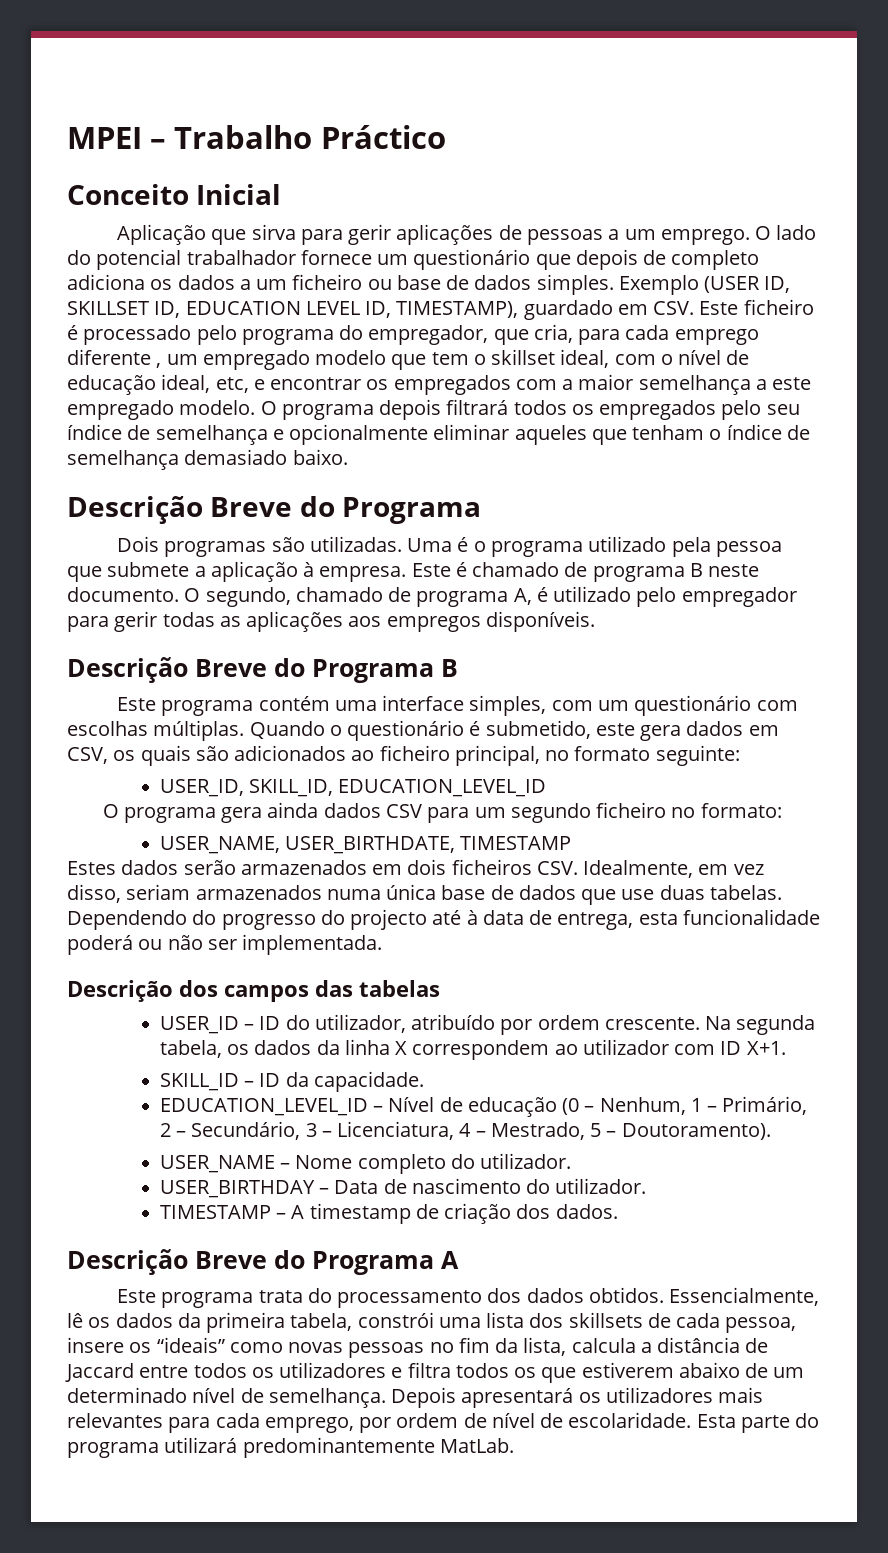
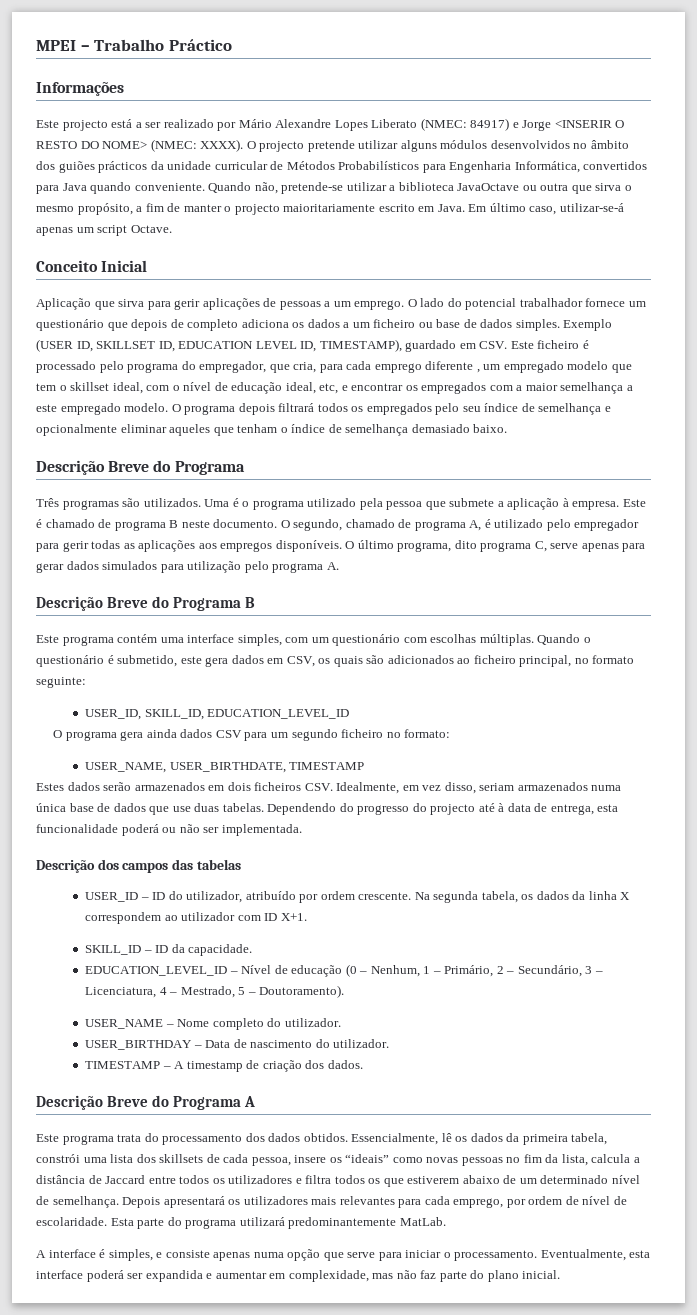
(446, 137) none -> [36,82,124,96] [36,118,625,131] [36,139,629,152] [36,161,648,173] [36,182,632,194] [36,203,624,215] [36,225,172,236] // Informações // Este projecto está a ser realizado por Mário Alexandre Lopes Liberato (NMEC: 84917) e Jorge <INSERIR O RESTO DO NOME> (NMEC: XXXX). O projecto pretende utilizar alguns módulos desenvolvidos no âmbito dos guiões prácticos da unidade curricular de Métodos Probabilísticos para Engenharia Informática, convertidos para Java quando conveniente. Quando não, pretende-se utilizar a biblioteca JavaOctave ou outra que sirva o mesmo propósito, a fim de manter o projecto maioritariamente escrito em Java. Em último caso, utilizar-se-á apenas um script Octave.
[117,536,160,552] Dois -> [36,498,59,507] Três
[309,536,402,552] utilizadas. -> [143,498,201,507] utilizados.
(595, 621) none -> [345,540,646,552] [36,561,339,573] O último programa, dito programa C, serve apenas para gerar dados simulados para utilização pelo programa A.
(514, 1445) none -> [36,1249,651,1261] [36,1270,561,1282] // A interface é simples, e consiste apenas numa opção que serve para iniciar o processamento. Eventualmente, esta interface poderá ser expandida e aumentar em complexidade, mas não faz parte do plano inicial.

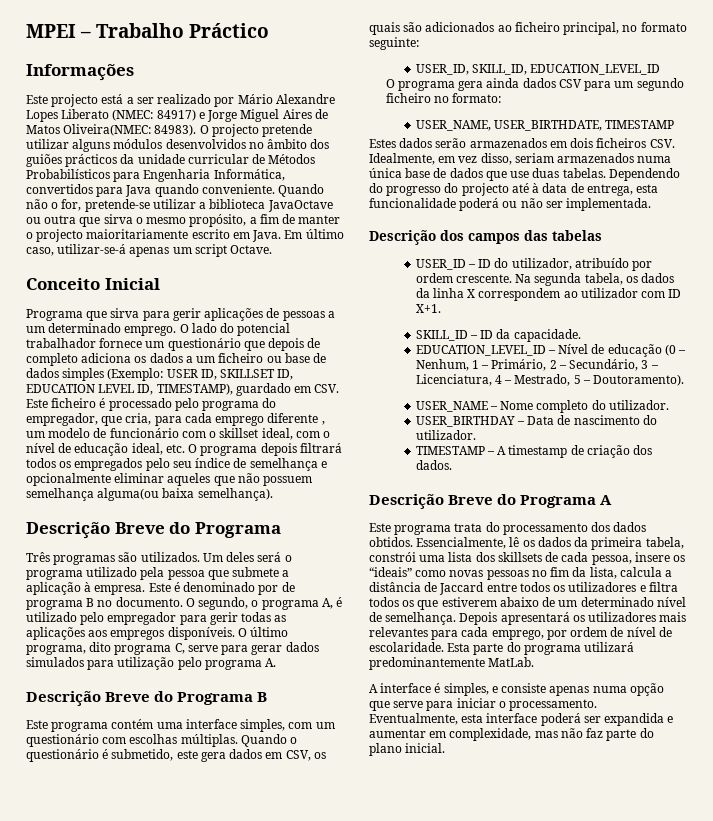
[554,120,625,128] [36,139,244,152] <INSERIR O RESTO DO NOME> (NMEC: XXXX). -> [240,109,328,122] [26,124,197,136] Miguel Aires de Matos Oliveira(NMEC: 84983).
[254,182,278,194] não, -> [26,199,82,211] não o for,
[36,298,91,310] Aplicação -> [26,309,83,321] Programa
(351, 304) none -> [48,323,122,333] determinado
[515,319,613,331] [36,339,73,352] simples. Exemplo (USER -> [62,368,198,381] simples (Exemplo: USER
[503,361,632,373] [36,383,56,391] empregado modelo que tem -> [48,428,206,438] modelo de funcionário com
[319,382,633,394] [36,403,169,415] etc, e encontrar os empregados com a maior semelhança a este empregado modelo. -> [165,444,185,453] etc.
[237,424,508,436] tenham o índice de semelhança demasiado baixo. -> [237,473,313,486] [26,488,273,501] não possuem semelhança alguma(ou baixa semelhança).
[204,498,239,507] Uma é -> [202,552,282,562] Um deles será
[45,519,95,528] chamado -> [183,582,279,595] denominado por
[181,520,210,528] neste -> [97,600,113,607] no
[345,519,412,528] chamado de -> [251,600,259,607] o
[581,543,619,552] apenas -> (218, 648) none

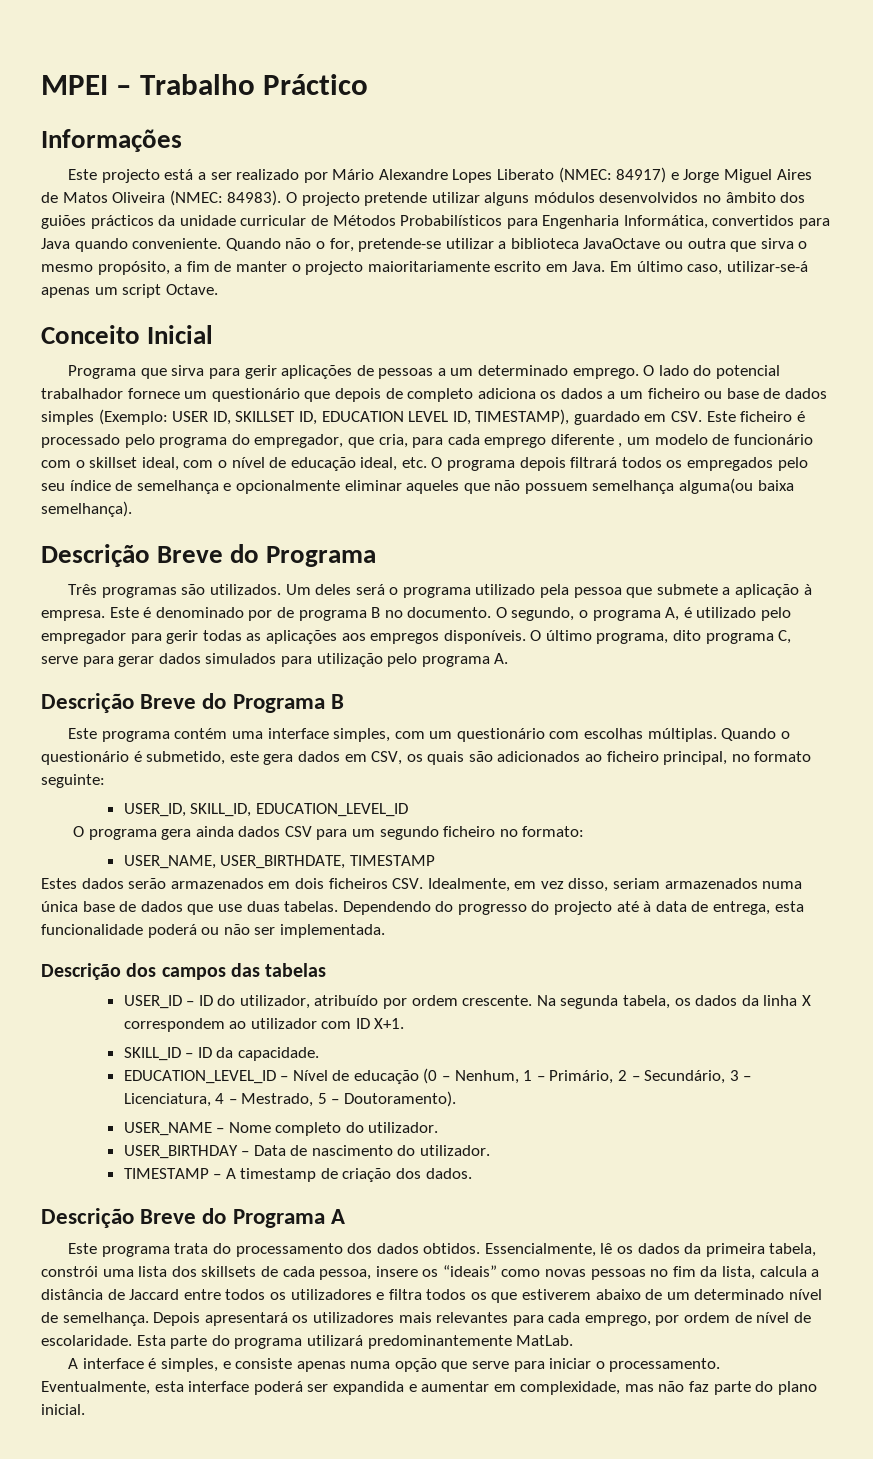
[63,124,152,136] Oliveira(NMEC: -> [112,190,223,206] Oliveira (NMEC:

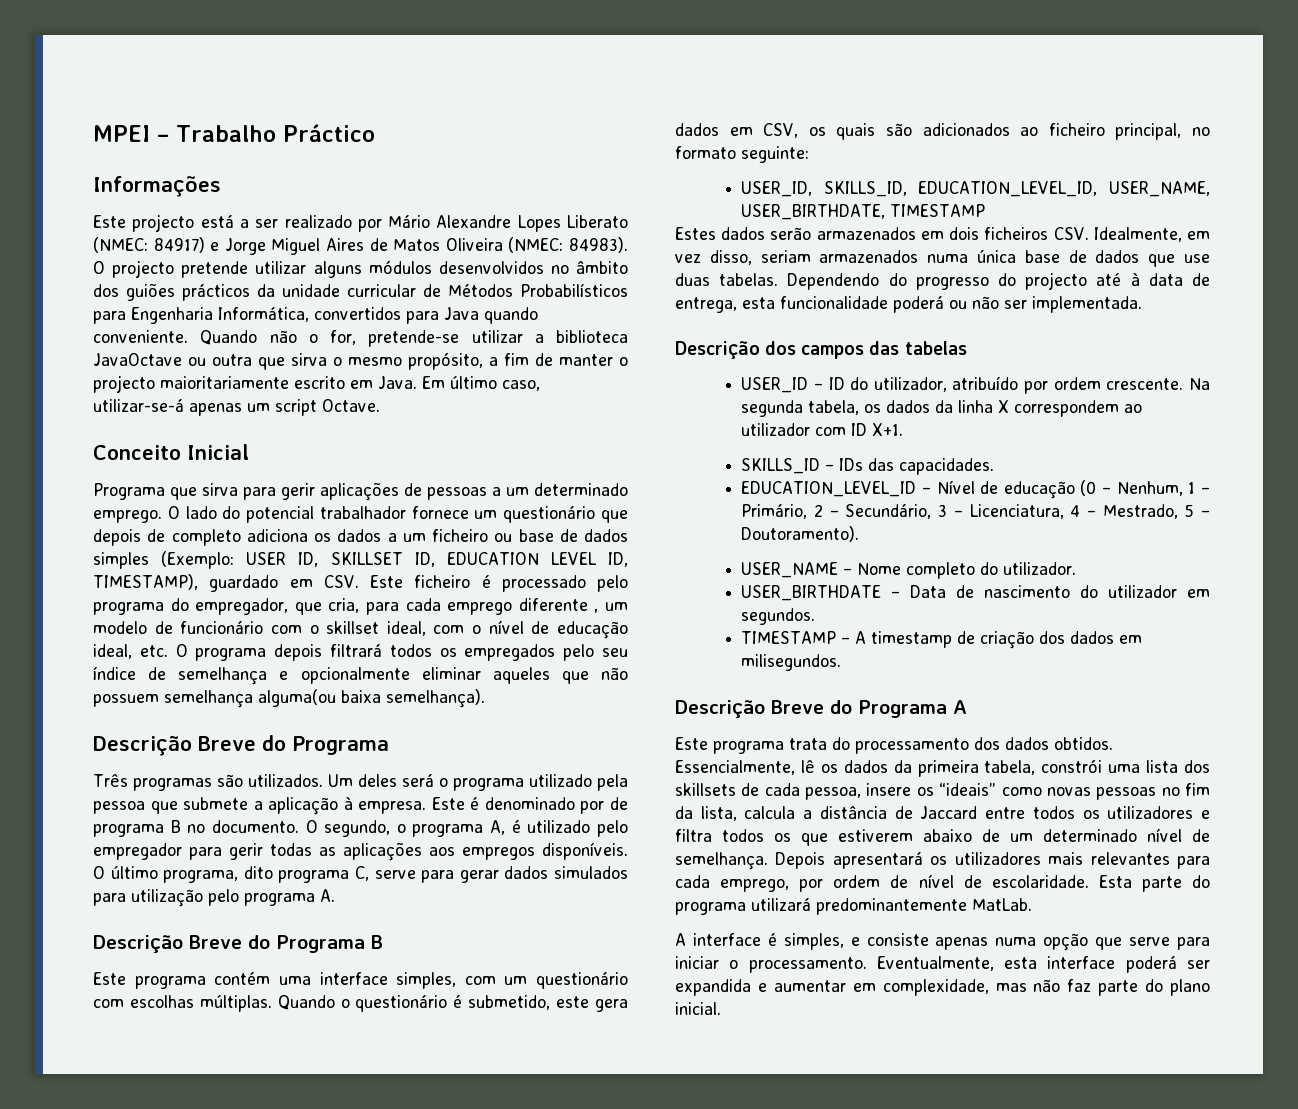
[190,803,408,817] [72,826,585,840] SKILL_ID, EDUCATION_LEVEL_ID // O programa gera ainda dados CSV para um segundo ficheiro no formato: // -> [823,181,1098,197] SKILLS_ID, EDUCATION_LEVEL_ID,
[123,1047,319,1061] SKILL_ID – ID da capacidade. -> [741,458,995,475] SKILLS_ID – IDs das capacidades.
[123,1145,238,1159] USER_BIRTHDAY -> [741,585,882,601] USER_BIRTHDATE
[420,1145,491,1156] utilizador. -> [1108,585,1210,598] [741,608,816,625] utilizador em segundos.
[425,1168,472,1179] dados. -> [1070,631,1143,644] [741,654,842,671] dados em milisegundos.

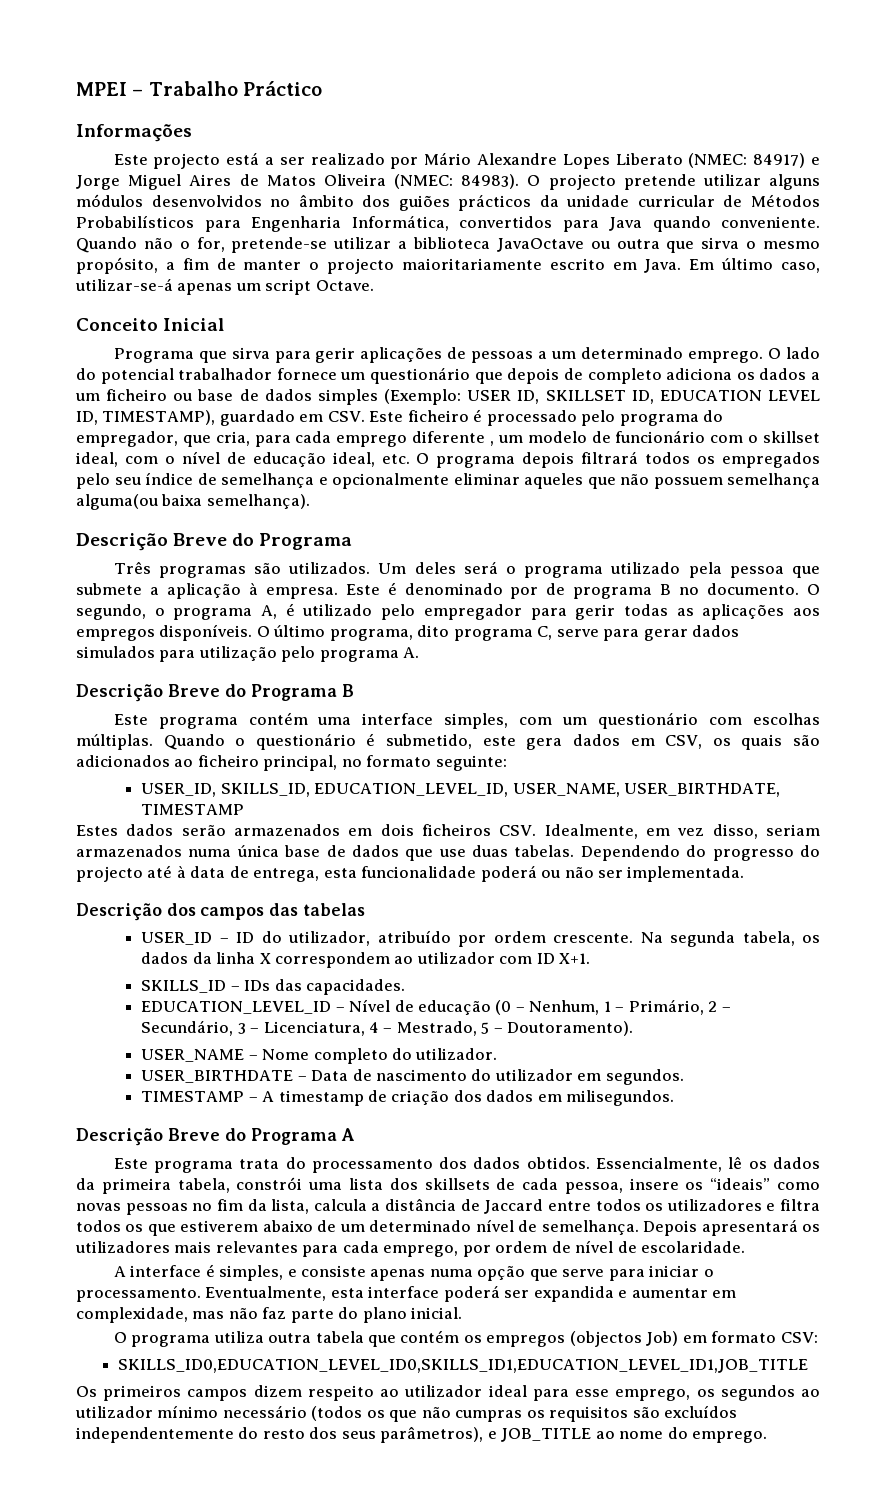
[1098,875,1210,892] [675,898,1032,915] Esta parte do programa utilizará predominantemente MatLab. -> (746, 1247) none
(721, 1008) none -> [113,1330,818,1347] [117,1359,808,1373] [76,1385,821,1401] [75,1405,738,1422] [76,1426,768,1443] // O programa utiliza outra tabela que contém os empregos (objectos Job) em formato CSV: // SKILLS_ID0,EDUCATION_LEVEL_ID0,SKILLS_ID1,EDUCATION_LEVEL_ID1,JOB_TITLE // Os primeiros campos dizem respeito ao utilizador ideal para esse emprego, os segundos ao utilizador mínimo necessário (todos os que não cumpras os requisitos são excluídos independentemente do resto dos seus parâmetros), e JOB_TITLE ao nome do emprego.

